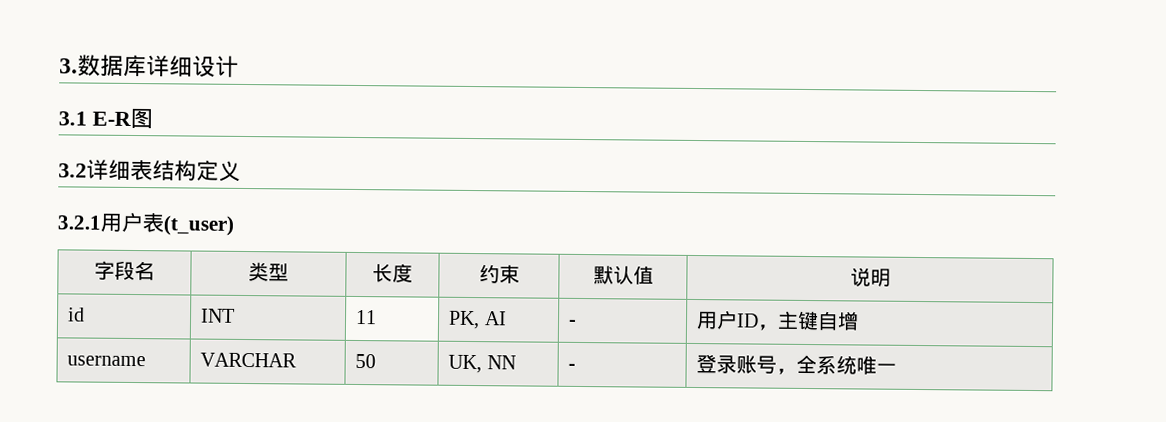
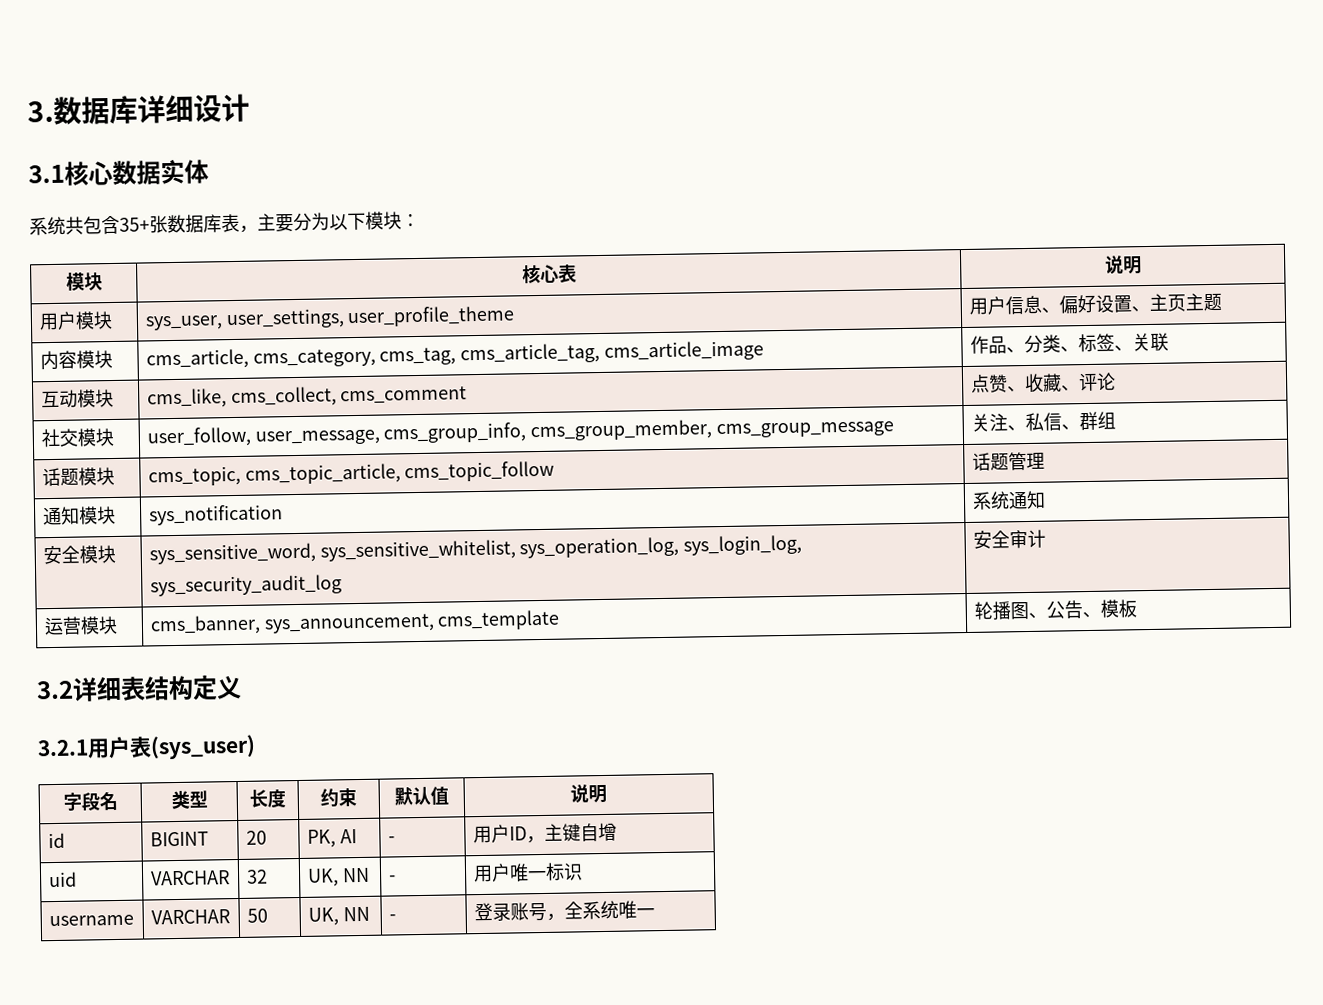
[92,107,153,129] E-R图 -> [64,159,209,186] [29,211,420,236] [65,272,103,291] [521,264,577,284] [1104,255,1142,275] [38,310,113,331] [144,305,516,331] [968,293,1222,315] [39,349,113,371] [145,340,765,370] [969,332,1169,354] [40,388,114,408] [146,386,468,409] [969,372,1116,394] [40,427,114,448] [146,419,895,448] [970,411,1116,432] [41,466,115,487] [147,460,555,487] [971,452,1045,471] [41,505,116,526] [147,504,283,526] [971,490,1046,510] [42,544,116,565] [148,534,803,565] [149,574,342,597] [972,529,1046,549] [43,615,118,636] [149,609,561,636] [973,599,1137,621] 核心数据实体 // 系统共包含35+张数据库表，主要分为以下模块： // 模块 | 核心表 | 说明 // 用户模块 | sys_user, user_settings, user_profile_theme | 用户信息、偏好设置、主页主题 // 内容模块 | cms_article, cms_category, cms_tag, cms_article_tag, cms_article_image | 作品、分类、标签、关联 // 互动模块 | cms_like, cms_collect, cms_comment | 点赞、收藏、评论 // 社交模块 | user_follow, user_message, cms_group_info, cms_group_member, cms_group_message | 关注、私信、群组 // 话题模块 | cms_topic, cms_topic_article, cms_topic_follow | 话题管理 // 通知模块 | sys_notification | 系统通知 // 安全模块 | sys_sensitive_word, sys_sensitive_whitelist, sys_operation_log, sys_login_log, sys_security_audit_log | 安全审计 // 运营模块 | cms_banner, sys_announcement, cms_template | 轮播图、公告、模板
[163,215,234,236] (t_user) -> [150,734,256,760] (sys_user)
[200,308,236,323] [355,309,378,325] INT | 11 -> [149,831,209,847] [245,830,267,845] BIGINT | 20
(860, 321) none -> [47,871,77,888] [149,870,230,886] [245,869,268,884] [306,867,370,887] [388,875,396,882] [472,862,583,883] // uid | VARCHAR | 32 | UK, NN | - | 用户唯一标识

